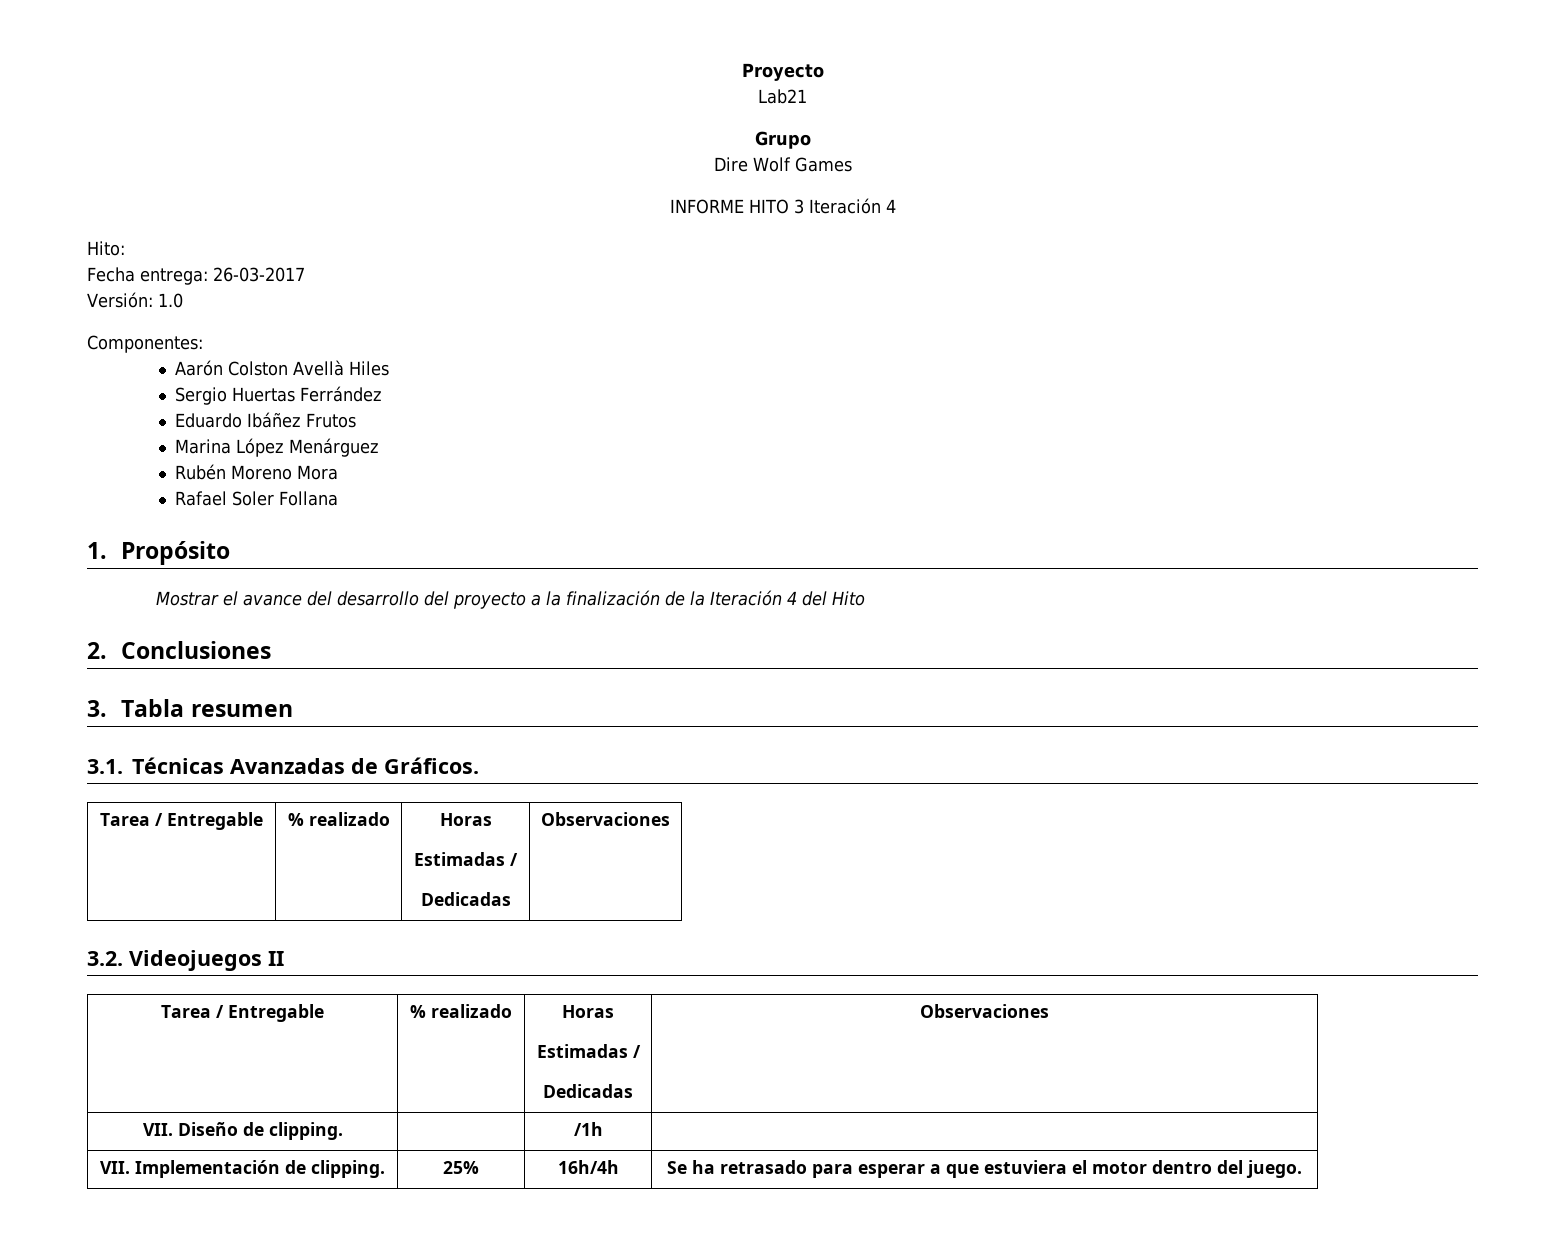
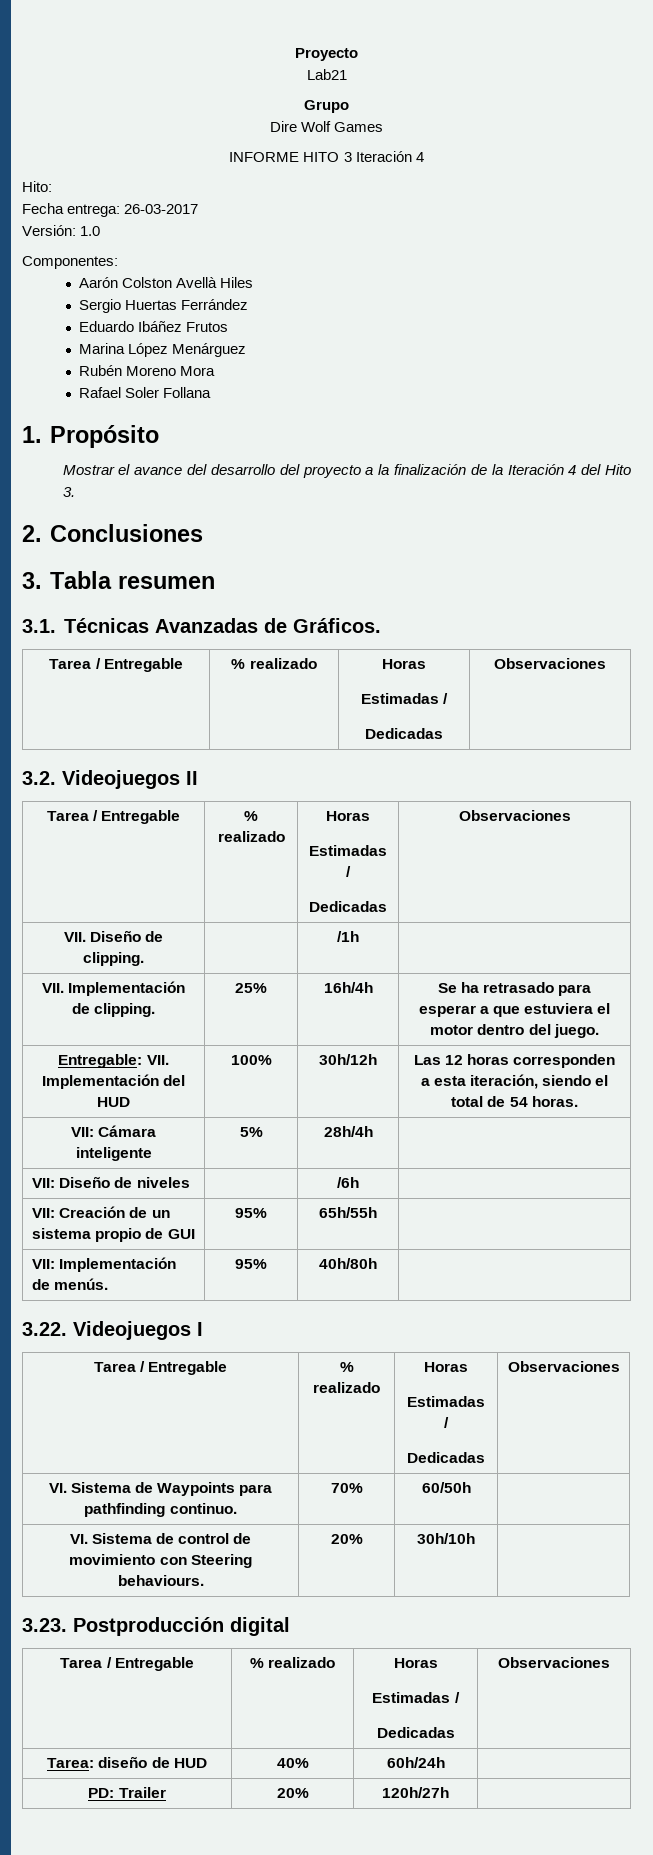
(865, 598) none -> [62,487,75,497] 3.
(1302, 1169) none -> [58,1054,169,1068] [41,1074,186,1089] [97,1097,130,1107] [230,1055,272,1065] [319,1054,377,1065] [413,1054,616,1068] [420,1074,609,1089] [451,1096,578,1107] [70,1125,157,1137] [75,1147,152,1161] [239,1127,263,1137] [323,1126,373,1137] [31,1176,190,1188] [337,1177,359,1188] [31,1206,170,1218] [31,1228,195,1242] [235,1208,267,1218] [319,1207,377,1218] [31,1257,177,1272] [31,1278,109,1290] [235,1259,267,1269] [319,1258,377,1269] [22,1321,203,1340] [93,1361,228,1375] [339,1362,354,1372] [313,1382,380,1393] [424,1362,468,1372] [407,1396,485,1407] [444,1417,449,1428] [407,1452,485,1463] [507,1361,620,1372] [48,1482,273,1496] [84,1503,237,1517] [330,1483,363,1493] [421,1482,471,1493] [69,1533,252,1544] [69,1554,252,1568] [117,1575,204,1586] [330,1534,363,1544] [417,1533,475,1544] [22,1617,290,1636] [60,1657,194,1671] [249,1657,336,1668] [393,1658,438,1668] [372,1692,460,1703] [376,1727,455,1738] [498,1657,610,1668] [47,1756,207,1768] [276,1758,309,1768] [386,1757,445,1768] [88,1787,166,1798] [276,1788,309,1798] [382,1787,449,1798] // Entregable: VII. Implementación del HUD | 100% | 30h/12h | Las 12 horas corresponden a esta iteración, siendo el total de 54 horas. // VII: Cámara inteligente | 5% | 28h/4h | // VII: Diseño de niveles | | /6h | // VII: Creación de un sistema propio de GUI | 95% | 65h/55h | // VII: Implementación de menús. | 95% | 40h/80h | // 3.22. Videojuegos I // Tarea / Entregable | % realizado | Horas // Estimadas / // Dedicadas | Observaciones // VI. Sistema de Waypoints para pathfinding continuo. | 70% | 60/50h | // VI. Sistema de control de movimiento con Steering behaviours. | 20% | 30h/10h | // 3.23. Postproducción digital // Tarea / Entregable | % realizado | Horas // Estimadas / // Dedicadas | Observaciones // Tarea: diseño de HUD | 40% | 60h/24h | // PD: Trailer | 20% | 120h/27h |

